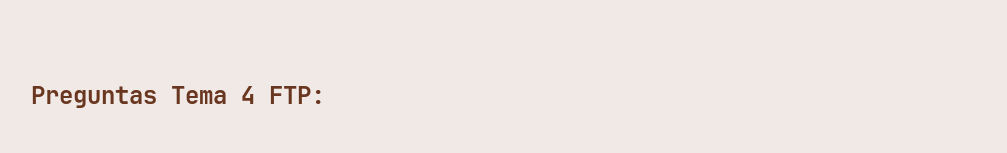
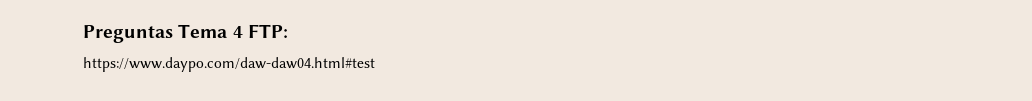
(325, 95) none -> [83,57,375,72] // https://www.daypo.com/daw-daw04.html#test

